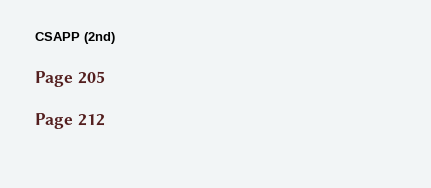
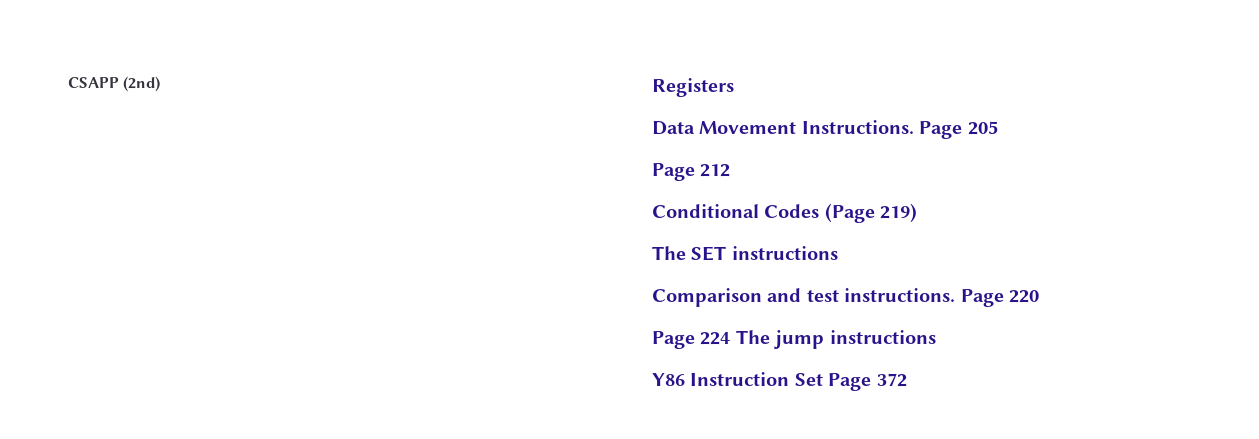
(115, 38) none -> [652,78,734,97] [652,120,914,135] Registers // Data Movement Instructions.
(105, 120) none -> [652,203,918,223] [652,246,838,261] [652,288,1039,307] [652,330,936,349] [652,372,907,391] // Conditional Codes (Page 219) // The SET instructions // Comparison and test instructions. Page 220 // Page 224 The jump instructions // Y86 Instruction Set Page 372

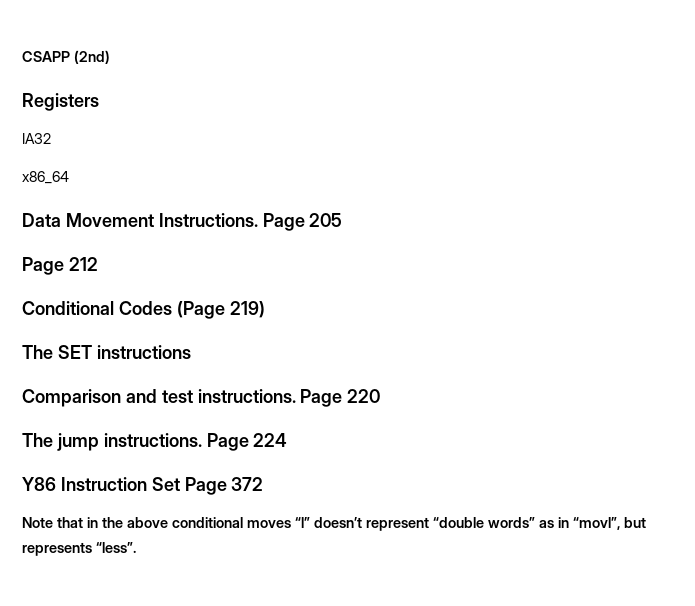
(734, 87) none -> [22,133,51,144] [22,171,69,184] // IA32 // x86_64
(1039, 296) none -> [22,433,202,451] The jump instructions.
[735,330,936,349] The jump instructions -> (288, 440) none
(907, 380) none -> [22,517,646,531] [22,542,136,556] // Note that in the above conditional moves “l” doesn’t represent “double words” as in “movl”, but represents “less”.

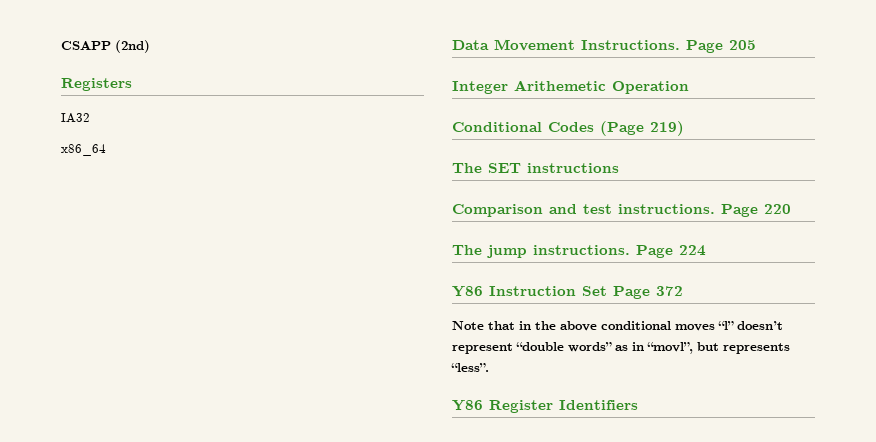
[22,257,98,275] Page 212 -> [452,80,689,94] Integer Arithemetic Operation
(136, 547) none -> [452,400,638,413] // Y86 Register Identifiers

